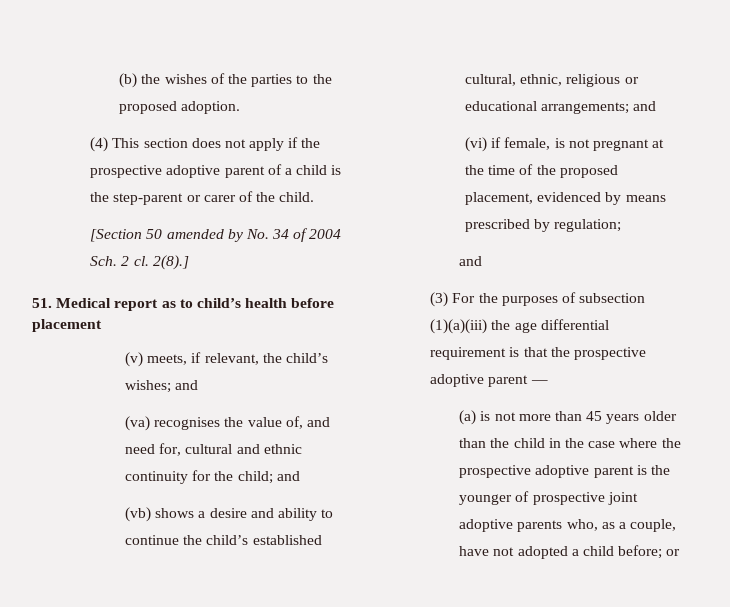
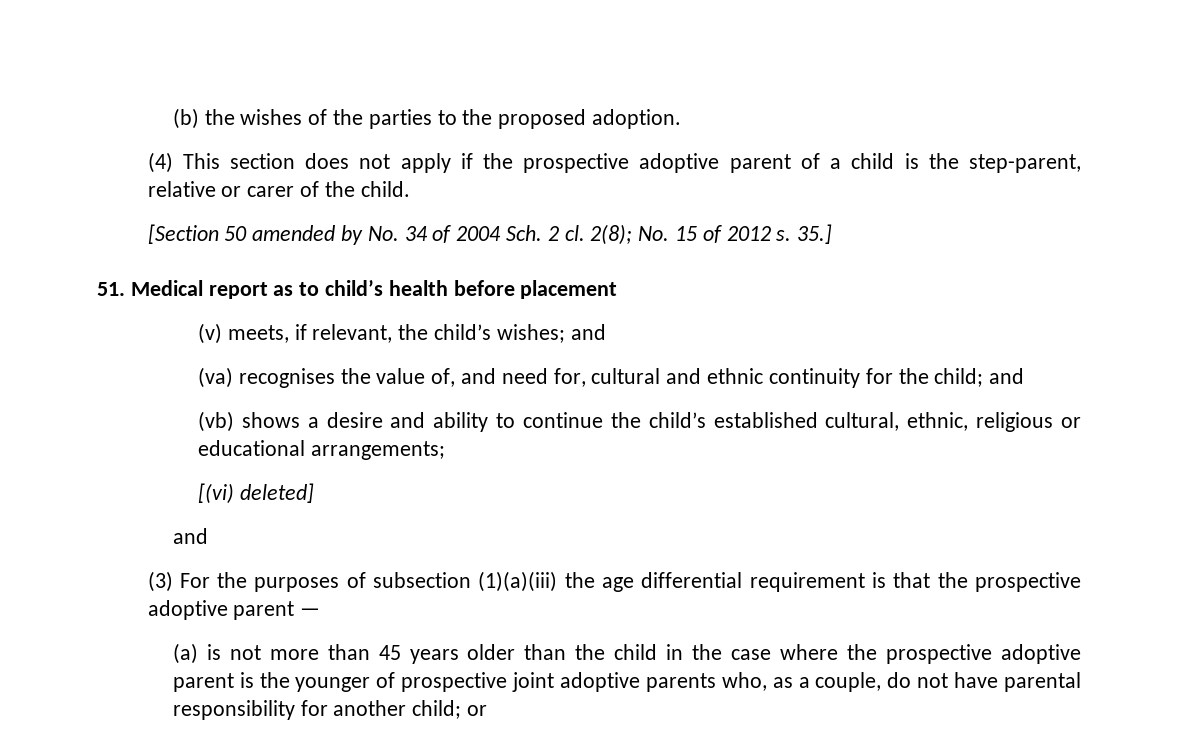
[113,193,184,205] step-parent -> [969,154,1082,173] [147,181,216,197] step-parent, relative
[152,255,189,270] 2(8).] -> [590,224,833,245] 2(8); No. 15 of 2012 s. 35.]
[633,101,657,111] [465,137,665,152] [465,164,618,178] [465,192,666,205] [465,219,622,232] and // (vi) if female, is not pregnant at the time of the proposed placement, evidenced by means prescribed by regulation; -> [198,483,314,504] // [(vi) deleted]
[459,545,663,559] have not adopted a child before; -> [887,672,1081,692] [172,700,462,720] do not have parental responsibility for another child;

